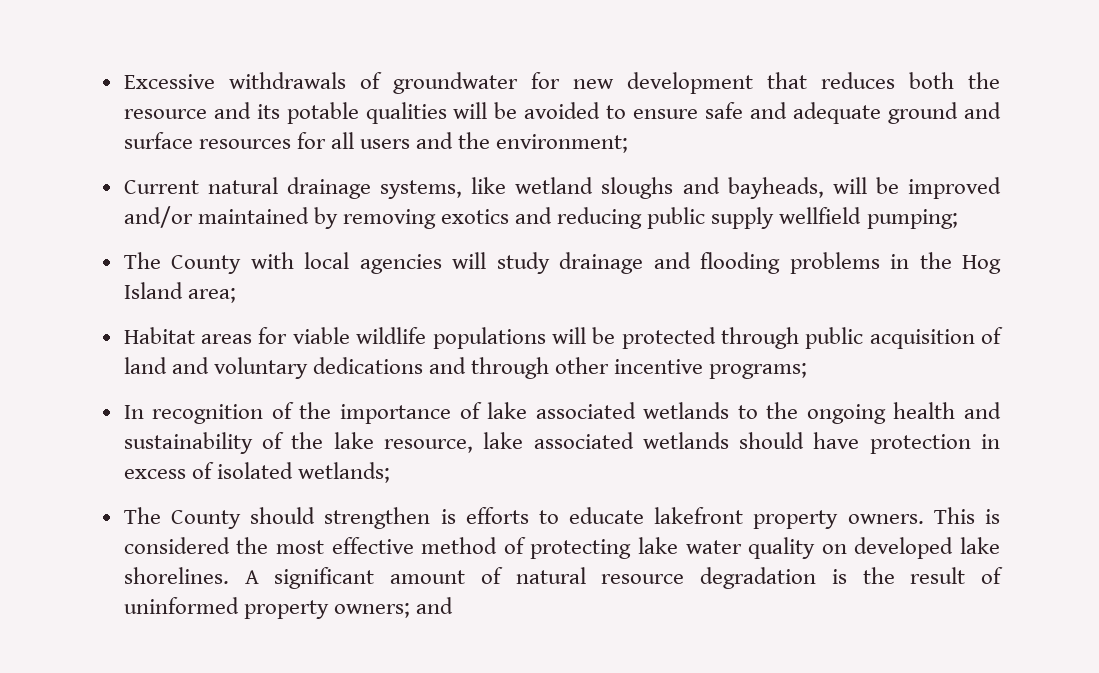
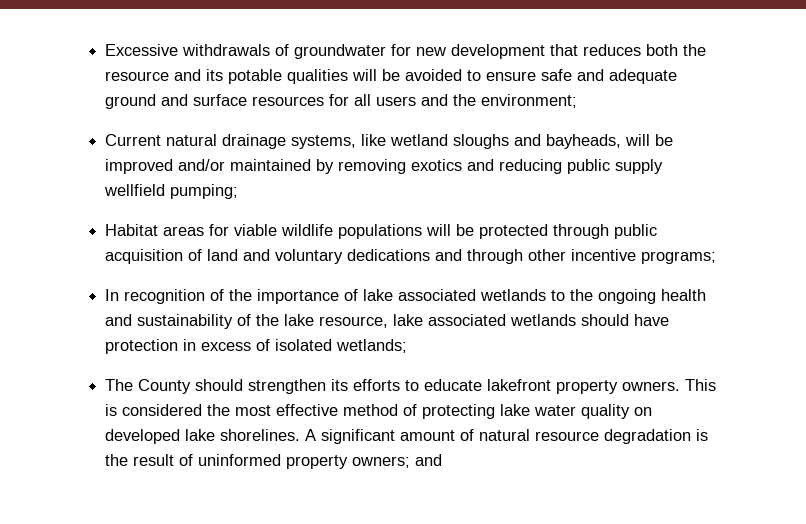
[123,252,1002,274] [123,282,236,303] // The County with local agencies will study drainage and flooding problems in the Hog Island area; -> (239, 191) none
[440,509,456,524] is -> [331,379,349,391] its

